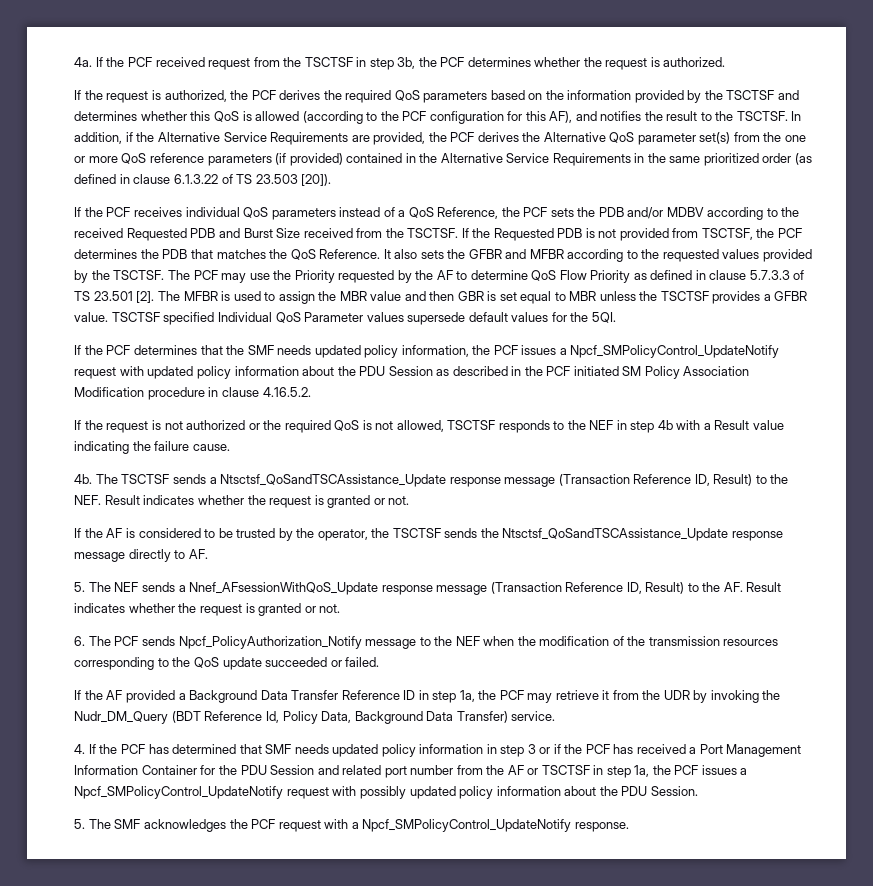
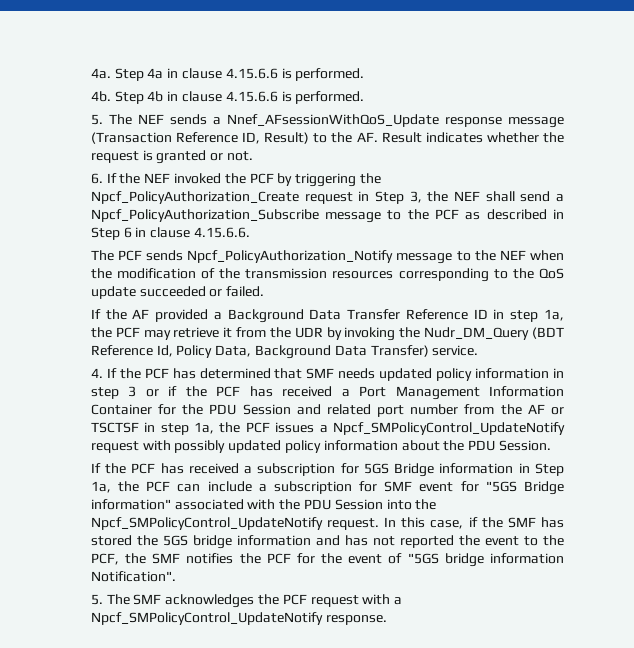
[95,57,726,70] [74,90,799,103] [74,111,802,124] [74,132,806,145] [74,153,812,166] [74,174,332,186] [74,207,800,220] [74,228,802,241] [74,249,812,262] [74,270,805,283] [74,291,808,304] [74,312,616,325] [74,345,780,358] [74,366,750,379] [74,387,311,400] [74,420,784,433] [74,441,230,454] [74,474,789,487] [74,495,410,508] [74,528,783,541] [74,549,208,562] If the PCF received request from the TSCTSF in step 3b, the PCF determines whether the request is authorized. // If the request is authorized, the PCF derives the required QoS parameters based on the information provided by the TSCTSF and determines whether this QoS is allowed (according to the PCF configuration for this AF), and notifies the result to the TSCTSF. In addition, if the Alternative Service Requirements are provided, the PCF derives the Alternative QoS parameter set(s) from the one or more QoS reference parameters (if provided) contained in the Alternative Service Requirements in the same prioritized order (as defined in clause 6.1.3.22 of TS 23.503 [20]). // If the PCF receives individual QoS parameters instead of a QoS Reference, the PCF sets the PDB and/or MDBV according to the received Requested PDB and Burst Size received from the TSCTSF. If the Requested PDB is not provided from TSCTSF, the PCF determines the PDB that matches the QoS Reference. It also sets the GFBR and MFBR according to the requested values provided by the TSCTSF. The PCF may use the Priority requested by the AF to determine QoS Flow Priority as defined in clause 5.7.3.3 of TS 23.501 [2]. The MFBR is used to assign the MBR value and then GBR is set equal to MBR unless the TSCTSF provides a GFBR value. TSCTSF specified Individual QoS Parameter values supersede default values for the 5QI. // If the PCF determines that the SMF needs updated policy information, the PCF issues a Npcf_SMPolicyControl_UpdateNotify request with updated policy information about the PDU Session as described in the PCF initiated SM Policy Association Modification procedure in clause 4.16.5.2. // If the request is not authorized or the required QoS is not allowed, TSCTSF responds to the NEF in step 4b with a Result value indicating the failure cause. // 4b. The TSCTSF sends a Ntsctsf_QoSandTSCAssistance_Update response message (Transaction Reference ID, Result) to the NEF. Result indicates whether the request is granted or not. // If the AF is considered to be trusted by the operator, the TSCTSF sends the Ntsctsf_QoSandTSCAssistance_Update response message directly to AF. -> [114,68,365,81] [90,91,365,104] Step 4a in clause 4.15.6.6 is performed. // 4b. Step 4b in clause 4.15.6.6 is performed.
(86, 641) none -> [106,173,381,187] [90,191,564,204] [90,209,564,223] [90,227,250,240] If the NEF invoked the PCF by triggering the Npcf_PolicyAuthorization_Create request in Step 3, the NEF shall send a Npcf_PolicyAuthorization_Subscribe message to the PCF as described in Step 6 in clause 4.15.6.6. //
(698, 791) none -> [90,463,564,477] [90,481,564,495] [90,499,437,510] [90,517,564,530] [90,535,564,549] [90,553,564,567] [90,571,176,582] // If the PCF has received a subscription for 5GS Bridge information in Step 1a, the PCF can include a subscription for SMF event for "5GS Bridge information" associated with the PDU Session into the Npcf_SMPolicyControl_UpdateNotify request. In this case, if the SMF has stored the 5GS bridge information and has not reported the event to the PCF, the SMF notifies the PCF for the event of "5GS bridge information Notification".

